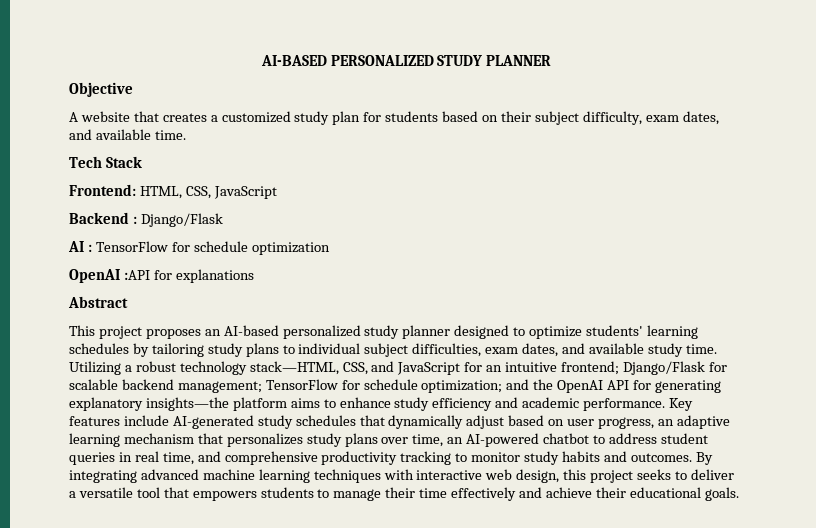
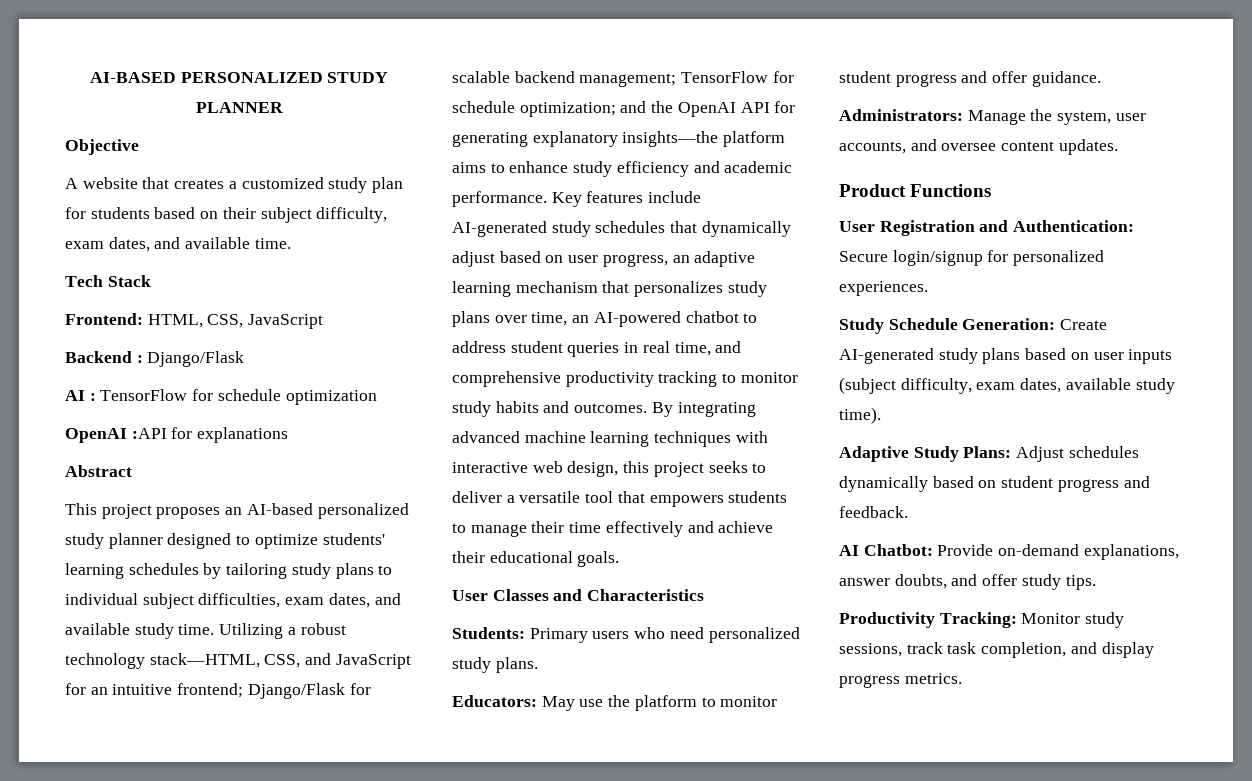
(739, 494) none -> [452,589,705,601] [452,627,800,643] [452,657,538,673] [452,695,778,711] [839,71,1101,87] [839,109,1146,125] [839,139,1118,155] [839,184,992,197] [839,220,1135,236] [839,250,1105,266] [839,281,928,296] [839,318,1108,334] [839,348,1173,364] [839,377,1175,394] [839,407,881,424] [839,446,1139,462] [839,476,1150,492] [839,506,908,518] [839,544,1179,560] [839,574,1096,590] [839,612,1125,628] [839,642,1154,658] [839,673,962,688] // User Classes and Characteristics // Students: Primary users who need personalized study plans. // Educators: May use the platform to monitor student progress and offer guidance. // Administrators: Manage the system, user accounts, and oversee content updates. // Product Functions // User Registration and Authentication: Secure login/signup for personalized experiences. // Study Schedule Generation: Create AI-generated study plans based on user inputs (subject difficulty, exam dates, available study time). // Adaptive Study Plans: Adjust schedules dynamically based on student progress and feedback. // AI Chatbot: Provide on-demand explanations, answer doubts, and offer study tips. // Productivity Tracking: Monitor study sessions, track task completion, and display progress metrics.

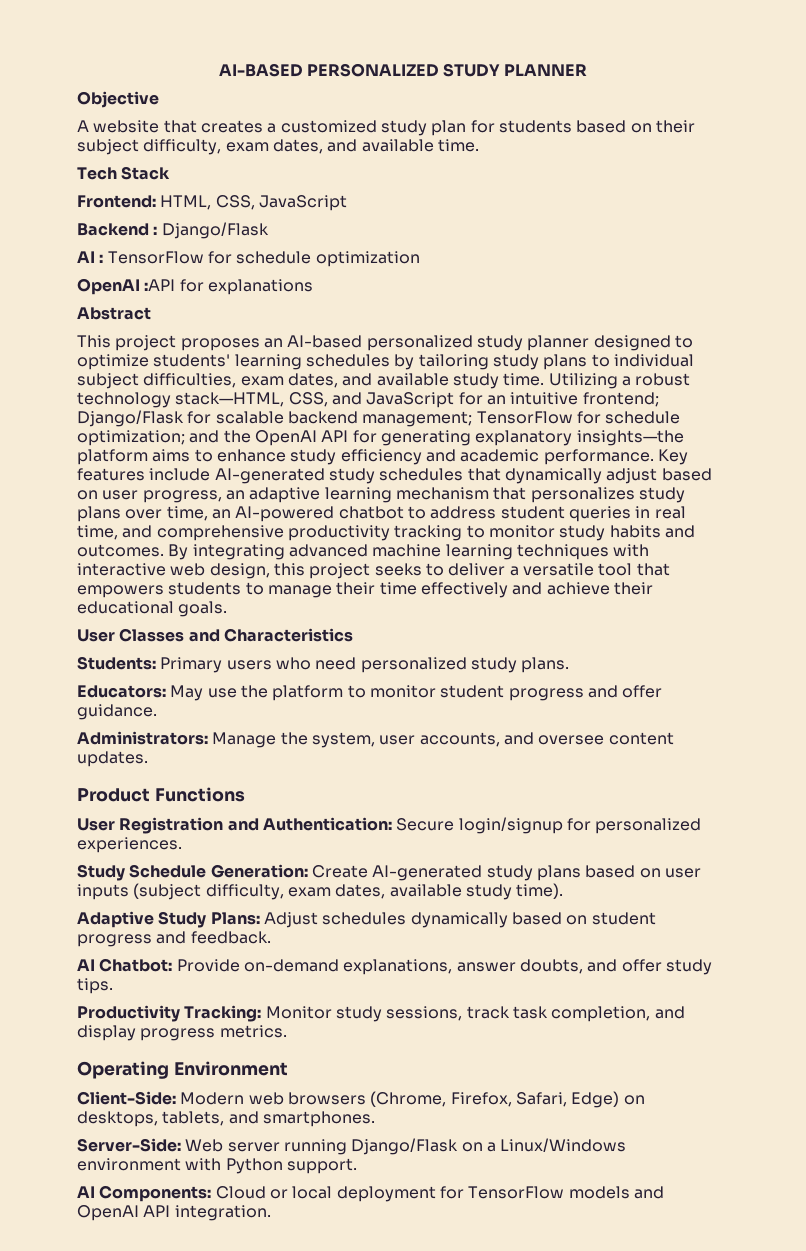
(962, 678) none -> [77,1061,288,1079] [77,1091,645,1108] [77,1111,375,1127] [77,1138,627,1155] [77,1158,357,1174] [77,1185,664,1202] [77,1205,271,1221] // Operating Environment // Client-Side: Modern web browsers (Chrome, Firefox, Safari, Edge) on desktops, tablets, and smartphones. // Server-Side: Web server running Django/Flask on a Linux/Windows environment with Python support. // AI Components: Cloud or local deployment for TensorFlow models and OpenAI API integration.

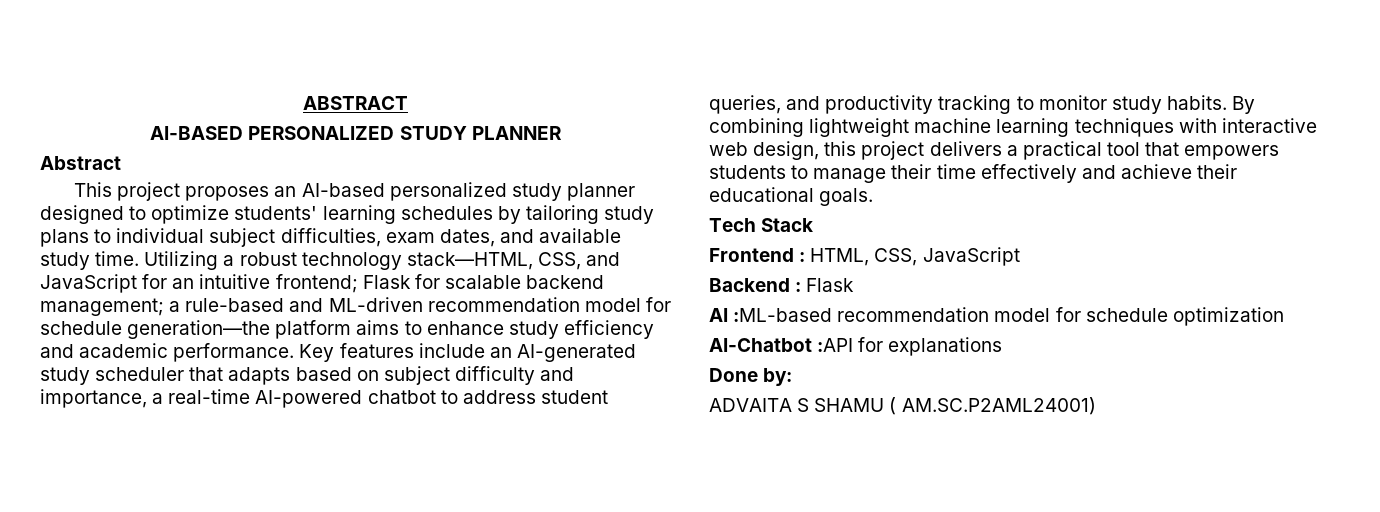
(218, 70) none -> [303,96,408,110] ABSTRACT //
[77,91,159,108] [77,120,695,136] [77,139,479,155] [77,166,171,180] [77,195,347,211] [77,222,269,239] [77,251,420,267] [77,278,313,295] // Objective // A website that creates a customized study plan for students based on their subject difficulty, exam dates, and available time. // Tech Stack // Frontend: HTML, CSS, JavaScript // Backend : Django/Flask // AI : TensorFlow for schedule optimization // OpenAI :API for explanations -> (562, 133) none
[77,410,184,427] Django/Flask -> [362,275,411,289] Flask
[476,411,681,424] [77,430,684,446] TensorFlow for schedule optimization; and the OpenAI API for generating explanatory insights—the -> [169,297,671,312] [40,320,271,339] a rule-based and ML-driven recommendation model for schedule generation—the
[214,468,712,484] [77,487,685,503] [77,506,231,522] AI-generated study schedules that dynamically adjust based on user progress, an adaptive learning mechanism that personalizes study plans over time, an -> [489,344,636,362] [40,366,575,385] [40,389,251,408] an AI-generated study scheduler that adapts based on subject difficulty and importance, a real-time
[568,506,686,522] [77,525,284,541] queries in real time, and comprehensive -> [709,95,821,114] queries, and
[609,525,695,538] [77,544,368,560] habits and outcomes. By integrating advanced -> [1166,95,1256,114] [709,118,910,137] habits. By combining lightweight
[374,563,594,576] seeks to deliver a versatile -> [929,141,1102,160] delivers a practical
[77,628,353,642] [77,656,570,673] [77,685,663,701] [77,704,157,720] [77,731,674,748] [77,751,148,767] [77,787,245,802] [77,817,702,834] [77,837,182,853] [77,864,701,881] [77,883,564,900] [77,911,656,928] [77,931,271,947] [77,958,712,975] [77,978,113,994] [77,1005,685,1022] [77,1025,287,1041] [77,1061,288,1079] [77,1091,645,1108] [77,1111,375,1127] [77,1138,627,1155] [77,1158,357,1174] [77,1185,664,1202] [77,1205,271,1221] User Classes and Characteristics // Students: Primary users who need personalized study plans. // Educators: May use the platform to monitor student progress and offer guidance. // Administrators: Manage the system, user accounts, and oversee content updates. // Product Functions // User Registration and Authentication: Secure login/signup for personalized experiences. // Study Schedule Generation: Create AI-generated study plans based on user inputs (subject difficulty, exam dates, available study time). // Adaptive Study Plans: Adjust schedules dynamically based on student progress and feedback. // AI Chatbot: Provide on-demand explanations, answer doubts, and offer study tips. // Productivity Tracking: Monitor study sessions, track task completion, and display progress metrics. // Operating Environment // Client-Side: Modern web browsers (Chrome, Firefox, Safari, Edge) on desktops, tablets, and smartphones. // Server-Side: Web server running Django/Flask on a Linux/Windows environment with Python support. // AI Components: Cloud or local deployment for TensorFlow models and OpenAI API integration. -> [709,218,814,232] [709,247,1020,266] [709,278,855,292] [709,307,1284,326] [709,337,1003,356] [709,368,793,386] [709,397,1096,415] Tech Stack // Frontend : HTML, CSS, JavaScript // Backend : Flask // AI :ML-based recommendation model for schedule optimization // AI-Chatbot :API for explanations // Done by: // ADVAITA S SHAMU ( AM.SC.P2AML24001)

